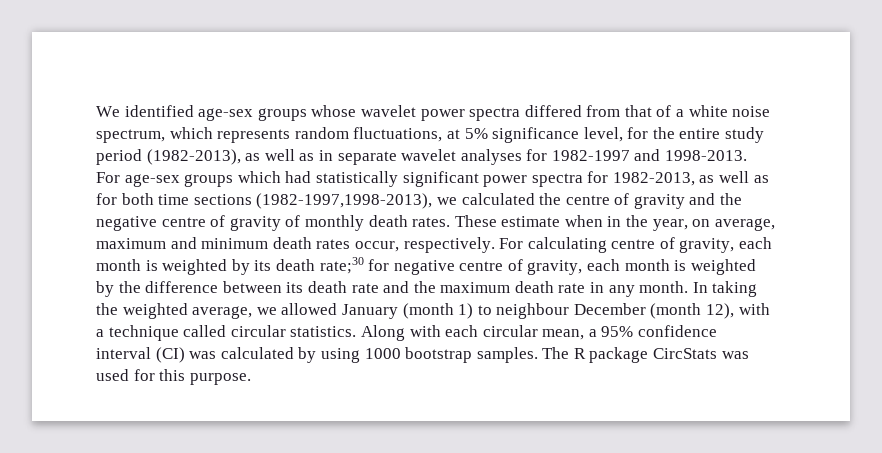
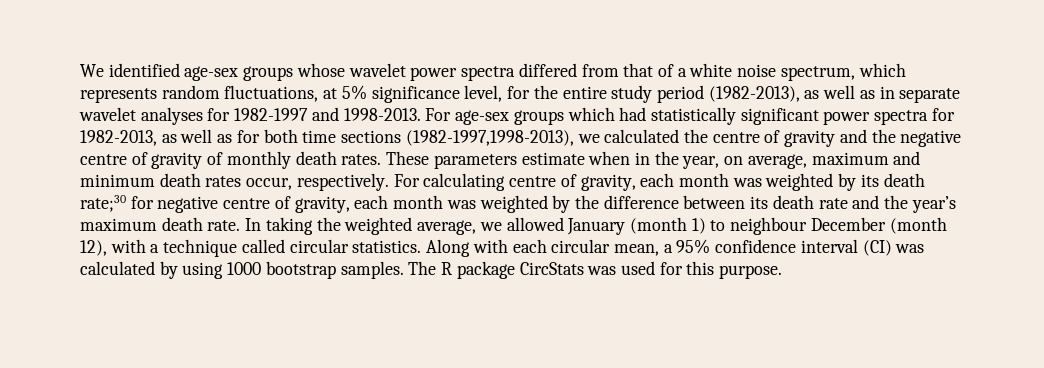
(497, 221) none -> [433,154,517,169] parameters
[145,260,158,271] is -> [732,178,762,187] was
[674,260,687,271] is -> [446,200,476,209] was
(436, 287) none -> [911,196,956,213] year’s
[558,281,689,297] rate in any month. -> [207,220,241,231] rate.

